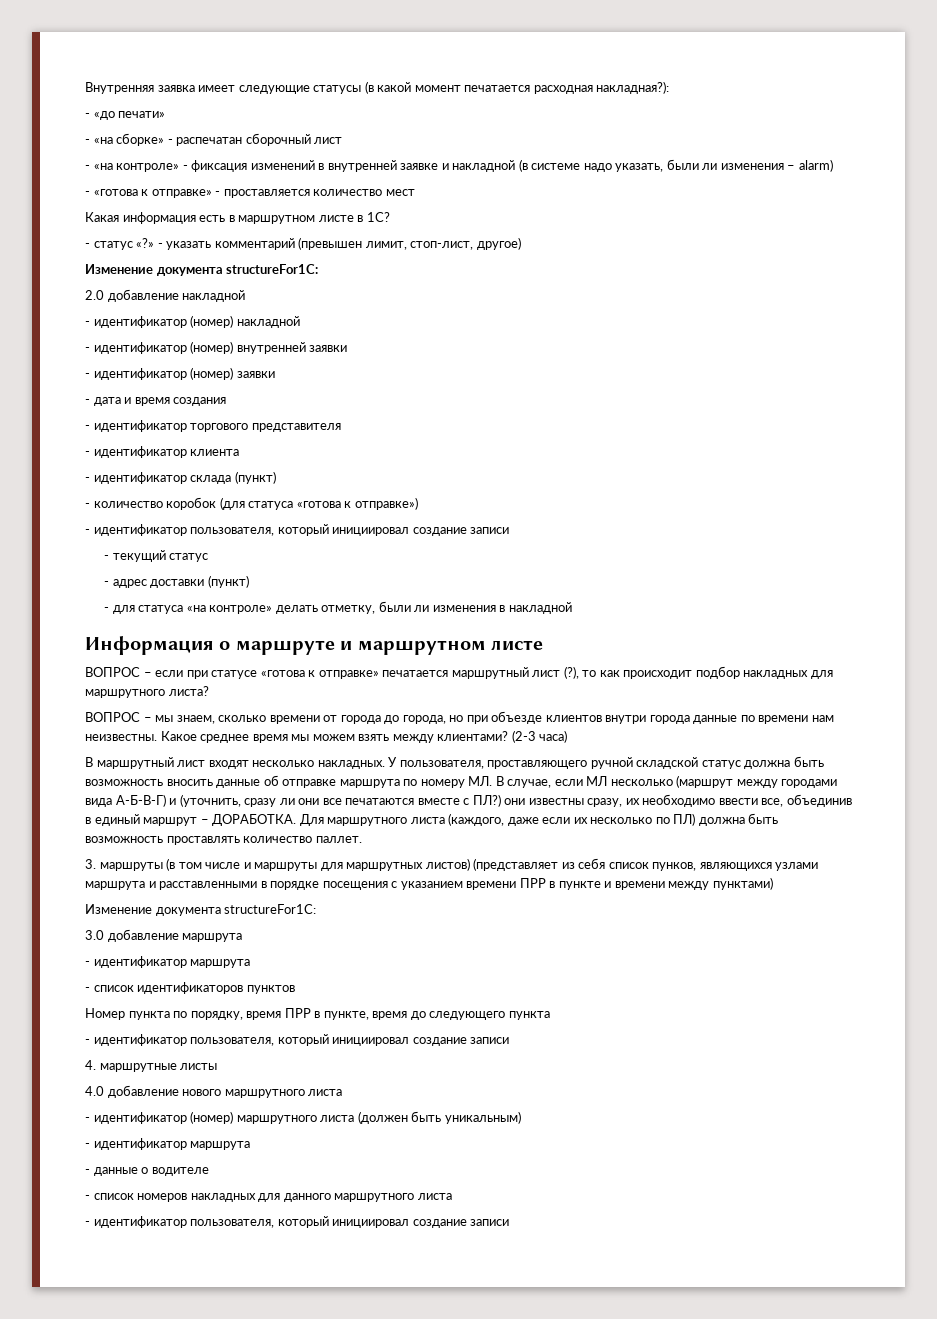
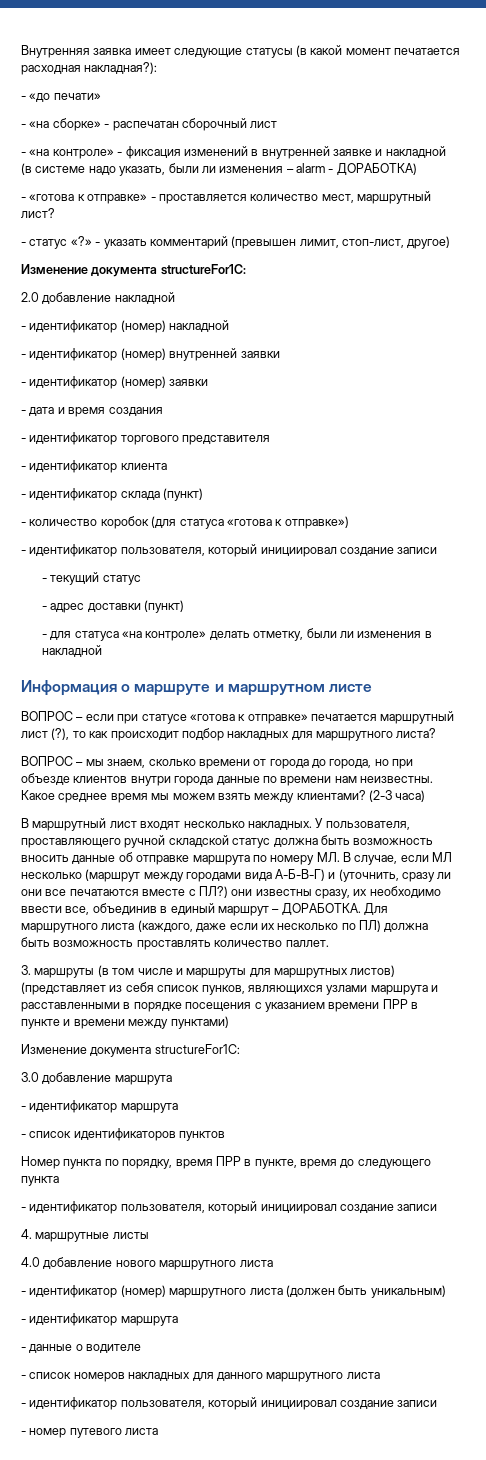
[798,159,833,172] alarm) -> [296,163,417,175] alarm - ДОРАБОТКА)
[385,189,415,196] [85,212,390,224] мест // Какая информация есть в маршрутном листе в 1С? -> [321,191,431,204] [21,208,55,218] мест, маршрутный лист?
(510, 1222) none -> [21,1428,159,1438] // - номер путевого листа

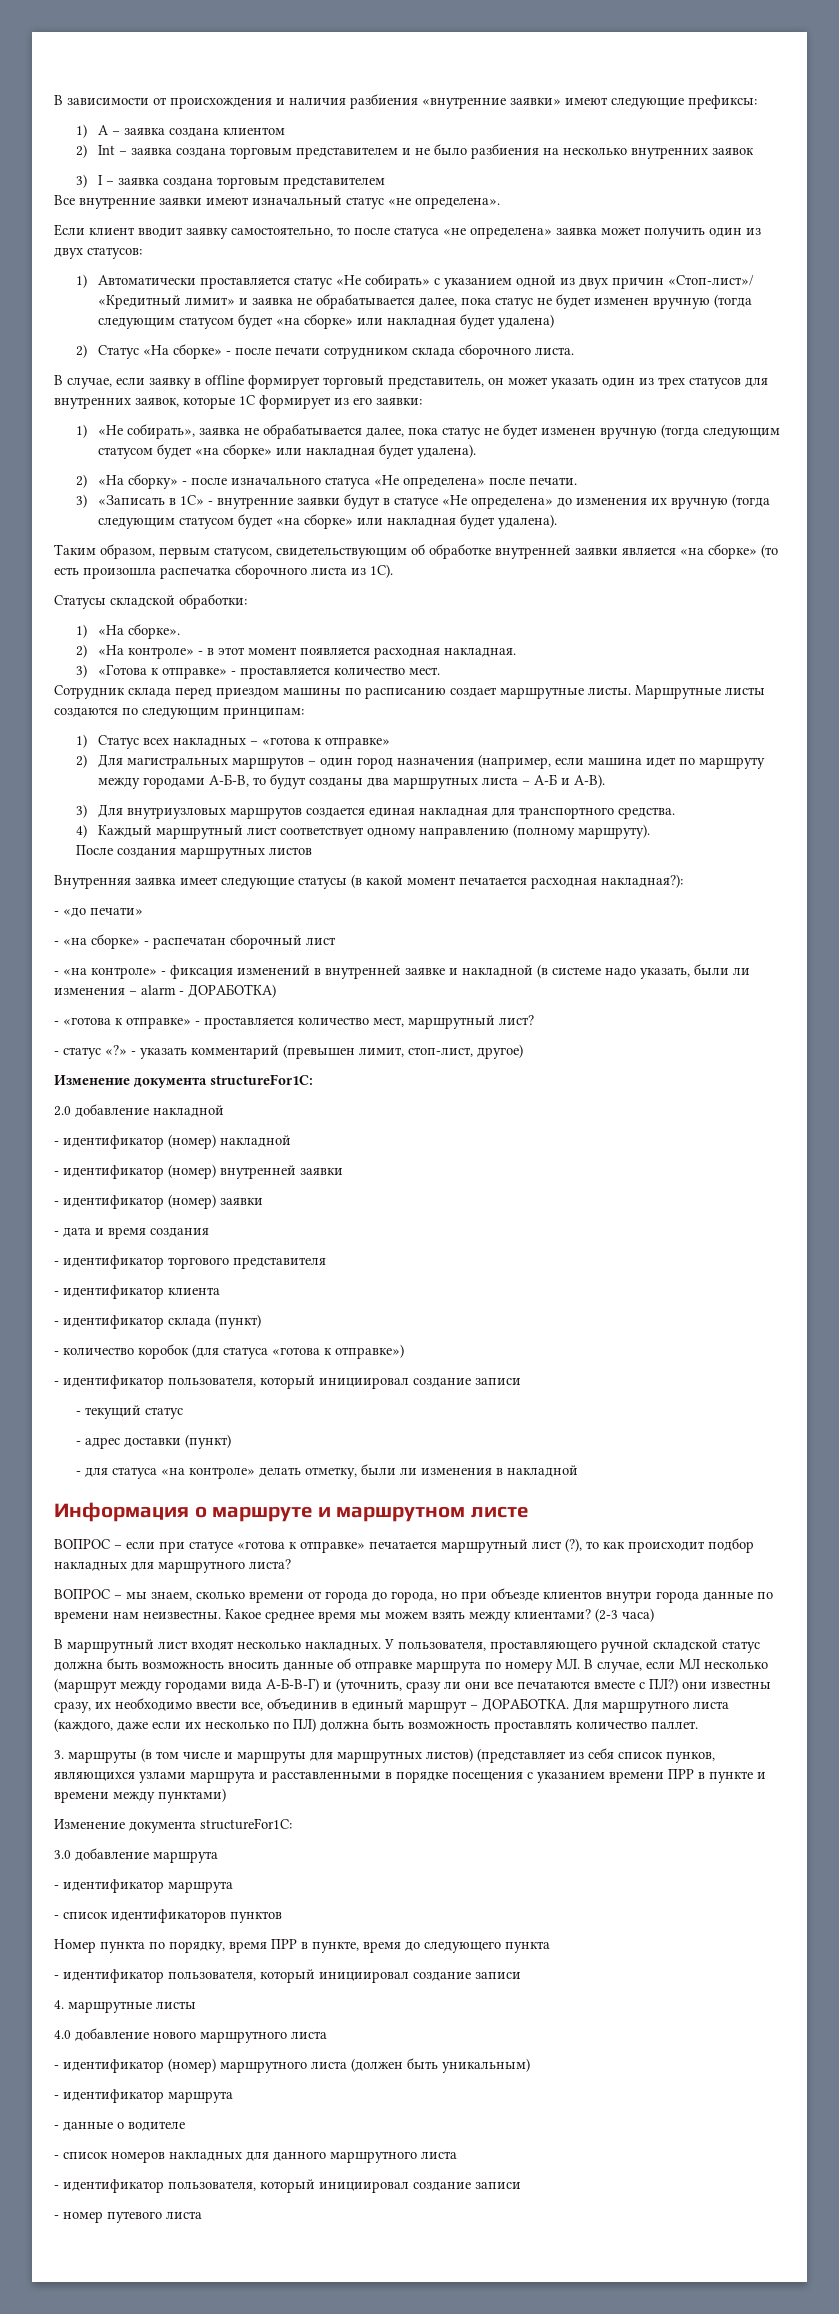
(21, 51) none -> [54,94,757,109] [75,124,285,138] [75,144,754,159] [75,174,385,189] [54,195,500,209] [54,224,761,239] [54,247,142,259] [75,274,754,289] [97,294,752,309] [97,314,554,329] [75,344,574,359] [54,375,768,389] [54,395,422,409] [75,424,780,439] [97,444,476,459] [75,474,577,489] [75,494,770,509] [97,514,557,529] [54,544,778,559] [54,564,393,579] [54,594,247,609] [75,624,180,639] [75,644,516,659] [75,664,440,679] [54,685,765,699] [54,707,304,719] [75,734,390,749] [75,754,765,769] [97,774,605,789] [75,804,675,819] [75,824,650,839] [75,845,312,859] В зависимости от происхождения и наличия разбиения «внутренние заявки» имеют следующие префиксы: // 1) A – заявка создана клиентом // 2) Int – заявка создана торговым представителем и не было разбиения на несколько внутренних заявок // 3) I – заявка создана торговым представителем // Все внутренние заявки имеют изначальный статус «не определена». // Если клиент вводит заявку самостоятельно, то после статуса «не определена» заявка может получить один из двух статусов: // 1) Автоматически проставляется статус «Не собирать» с указанием одной из двух причин «Стоп-лист»/ «Кредитный лимит» и заявка не обрабатывается далее, пока статус не будет изменен вручную (тогда следующим статусом будет «на сборке» или накладная будет удалена) // 2) Статус «На сборке» - после печати сотрудником склада сборочного листа. // В случае, если заявку в offline формирует торговый представитель, он может указать один из трех статусов для внутренних заявок, которые 1С формирует из его заявки: // 1) «Не собирать», заявка не обрабатывается далее, пока статус не будет изменен вручную (тогда следующим статусом будет «на сборке» или накладная будет удалена). // 2) «На сборку» - после изначального статуса «Не определена» после печати. // 3) «Записать в 1С» - внутренние заявки будут в статусе «Не определена» до изменения их вручную (тогда следующим статусом будет «на сборке» или накладная будет удалена). // Таким образом, первым статусом, свидетельствующим об обработке внутренней заявки является «на сборке» (то есть произошла распечатка сборочного листа из 1С). // Статусы складской обработки: // 1) «На сборке». // 2) «На контроле» - в этот момент появляется расходная накладная. // 3) «Готова к отправке» - проставляется количество мест. // Сотрудник склада перед приездом машины по расписанию создает маршрутные листы. Маршрутные листы создаются по следующим принципам: // 1) Статус всех накладных – «готова к отправке» // 2) Для магистральных маршрутов – один город назначения (например, если машина идет по маршруту между городами А-Б-В, то будут созданы два маршрутных листа – А-Б и А-В). // 3) Для внутриузловых маршрутов создается единая накладная для транспортного средства. // 4) Каждый маршрутный лист соответствует одному направлению (полному маршруту). // После создания маршрутных листов //

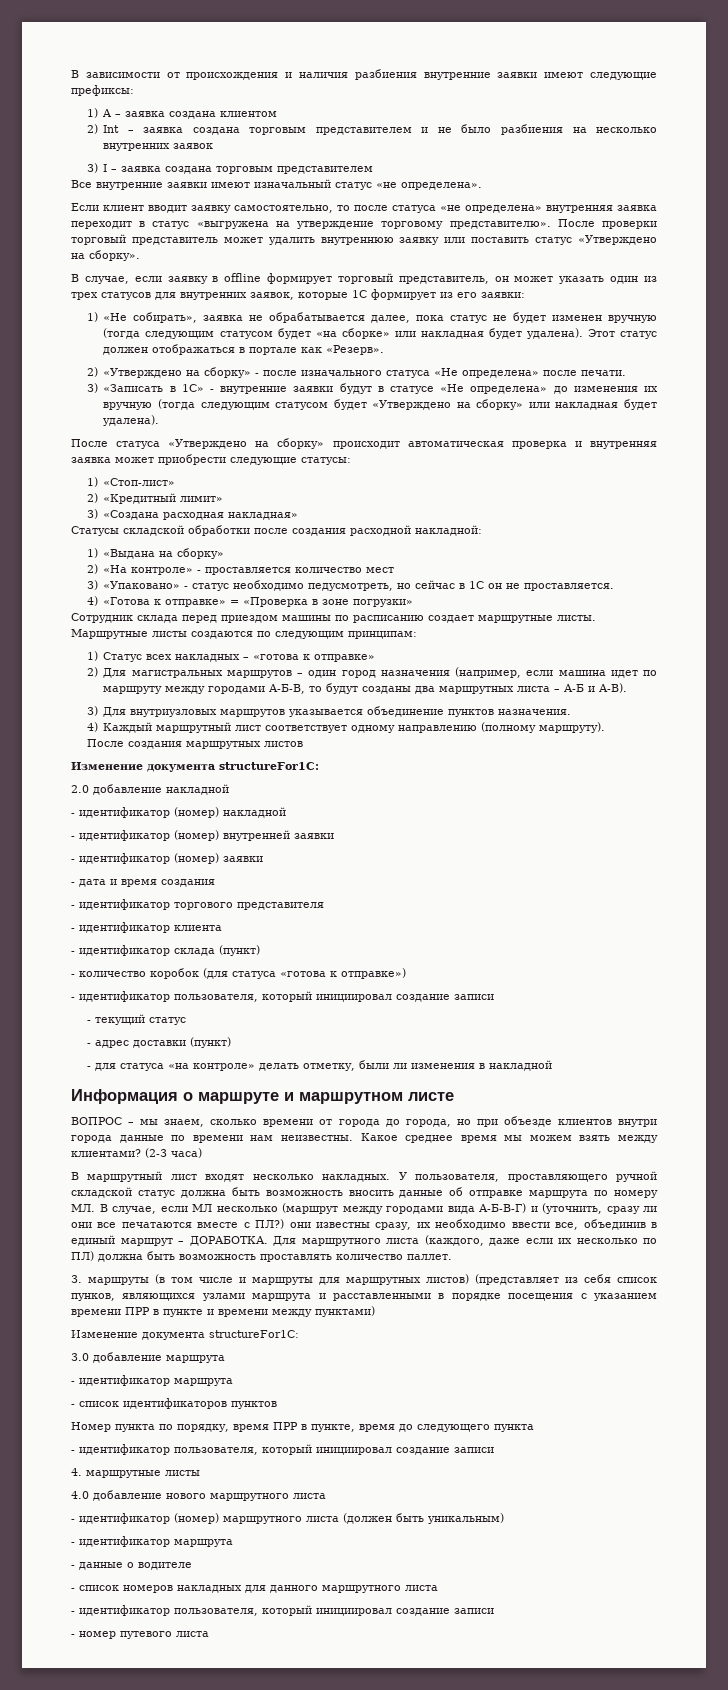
[422,97,561,109] «внутренние заявки» -> [423,72,538,80] внутренние заявки
[556,227,761,239] [54,247,142,259] [75,274,754,289] [97,294,752,309] [97,314,554,329] [75,344,574,359] заявка может получить один из двух статусов: // 1) Автоматически проставляется статус «Не собирать» с указанием одной из двух причин «Стоп-лист»/ «Кредитный лимит» и заявка не обрабатывается далее, пока статус не будет изменен вручную (тогда следующим статусом будет «на сборке» или накладная будет удалена) // 2) Статус «На сборке» - после печати сотрудником склада сборочного листа. -> [546,205,657,213] [71,219,657,229] [71,234,658,245] [71,250,140,261] внутренняя заявка переходит в статус «выгружена на утверждение торговому представителю». После проверки торговый представитель может удалить внутреннюю заявку или поставить статус «Утверждено на сборку».
[75,474,124,488] // 2) «На -> [587,329,657,339] [103,344,385,355] [86,367,201,378] Этот статус должен отображаться в портале как «Резерв». // 2) «Утверждено на
[275,514,557,529] [54,544,778,559] [54,564,393,579] [54,594,247,609] [75,624,180,639] [75,644,516,659] [75,664,440,679] «на сборке» или накладная будет удалена). // Таким образом, первым статусом, свидетельствующим об обработке внутренней заявки является «на сборке» (то есть произошла распечатка сборочного листа из 1С). // Статусы складской обработки: // 1) «На сборке». // 2) «На контроле» - в этот момент появляется расходная накладная. // 3) «Готова к отправке» - проставляется количество мест. -> [372,399,658,410] [103,415,160,426] [71,438,657,449] [71,454,351,465] [86,477,176,487] [86,493,224,504] [86,509,299,520] [71,525,482,536] [86,548,225,559] [86,564,395,575] [86,580,615,591] [86,596,414,607] «Утверждено на сборку» или накладная будет удалена). // После статуса «Утверждено на сборку» происходит автоматическая проверка и внутренняя заявка может приобрести следующие статусы: // 1) «Стоп-лист» // 2) «Кредитный лимит» // 3) «Создана расходная накладная» // Статусы складской обработки после создания расходной накладной: // 1) «Выдана на сборку» // 2) «На контроле» - проставляется количество мест // 3) «Упаковано» - статус необходимо педусмотреть, но сейчас в 1С он не проставляется. // 4) «Готова к отправке» = «Проверка в зоне погрузки»
[305,807,675,819] создается единая накладная для транспортного средства. -> [289,706,572,717] указывается объединение пунктов назначения.
[54,874,683,889] [54,907,143,917] [54,934,336,949] [54,964,750,979] [54,984,276,998] [54,1015,534,1029] [54,1044,523,1059] // Внутренняя заявка имеет следующие статусы (в какой момент печатается расходная накладная?): // - «до печати» // - «на сборке» - распечатан сборочный лист // - «на контроле» - фиксация изменений в внутренней заявке и накладной (в системе надо указать, были ли изменения – alarm - ДОРАБОТКА) // - «готова к отправке» - проставляется количество мест, маршрутный лист? // - статус «?» - указать комментарий (превышен лимит, стоп-лист, другое) -> (303, 744) none
[54,1538,754,1553] [54,1559,291,1573] // ВОПРОС – если при статусе «готова к отправке» печатается маршрутный лист (?), то как происходит подбор накладных для маршрутного листа? -> (454, 1096) none

